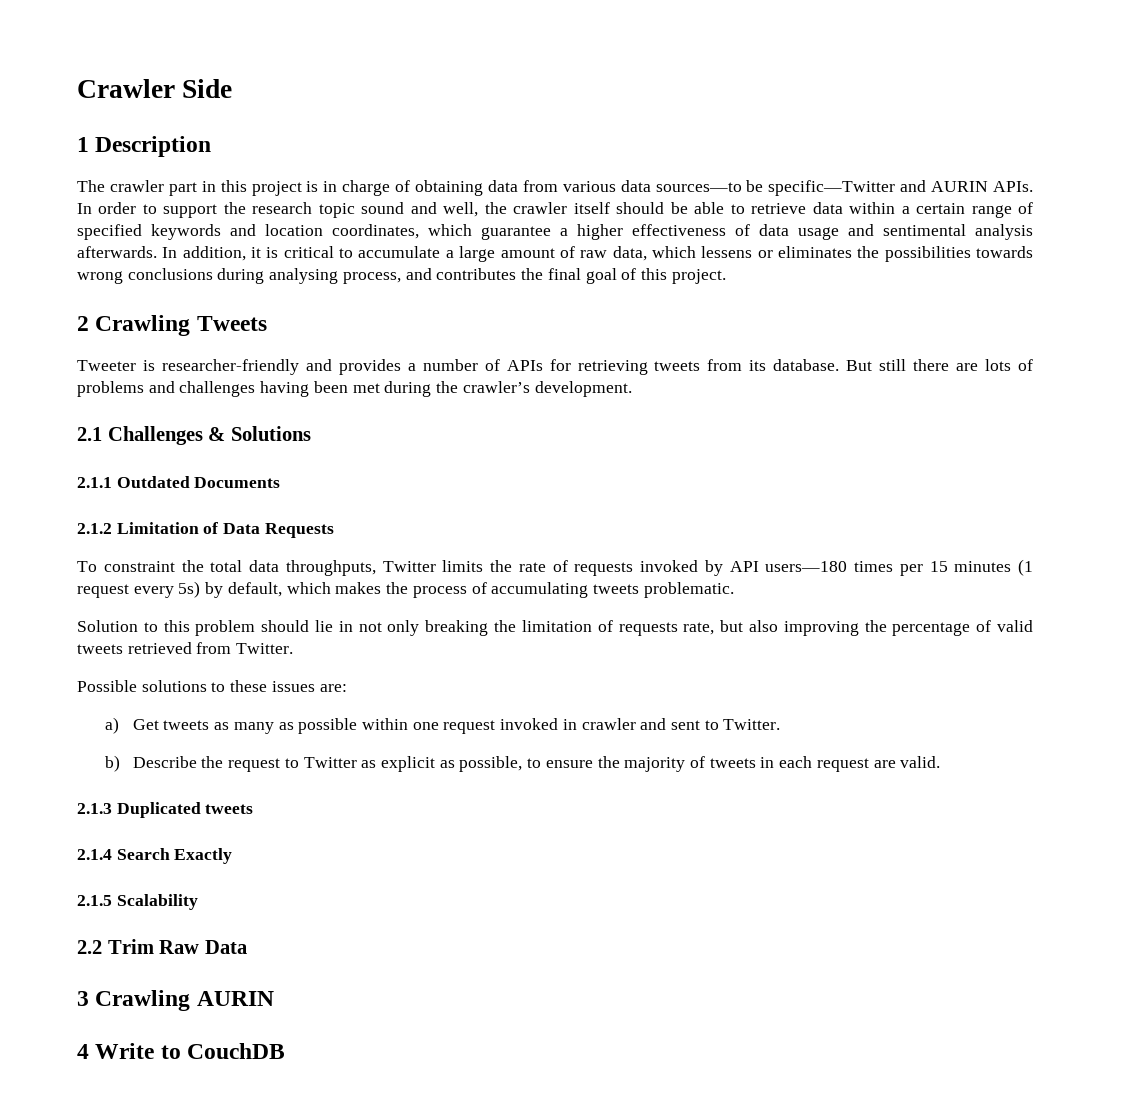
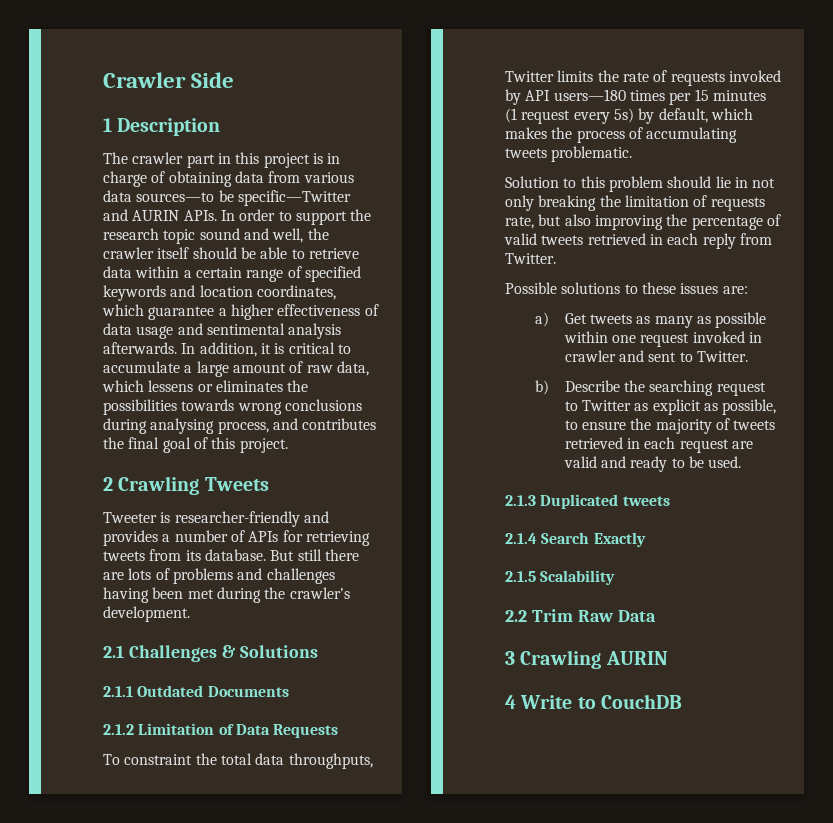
(192, 648) none -> [649,233,736,249] in each reply
(224, 762) none -> [649,380,714,396] searching
(756, 763) none -> [564,437,623,449] retrieved
[900,756,941,768] valid. -> [563,456,742,472] valid and ready to be used.

